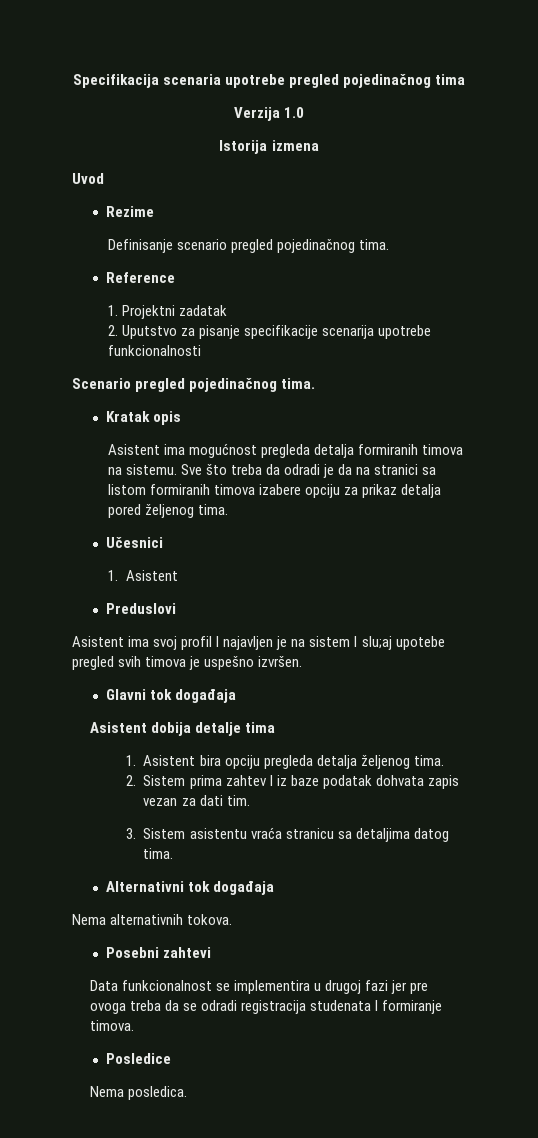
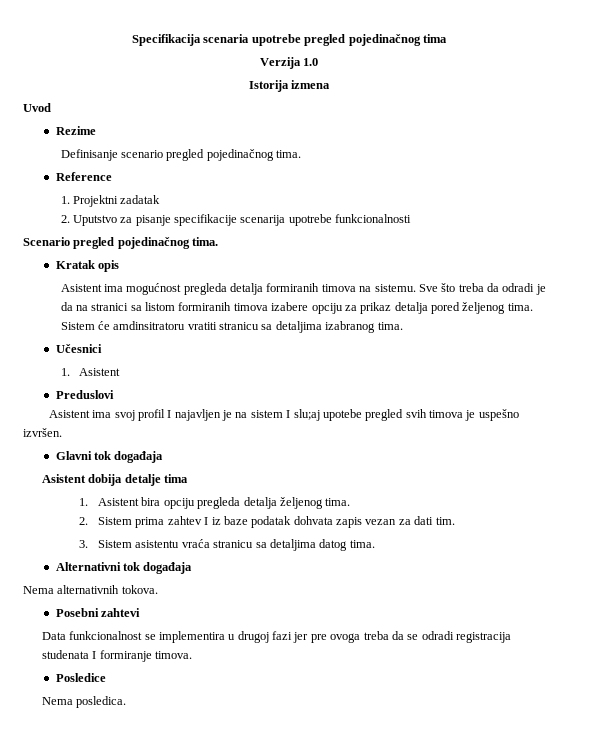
(228, 509) none -> [60,321,403,333] Sistem će amdinsitratoru vratiti stranicu sa detaljima izabranog tima.

